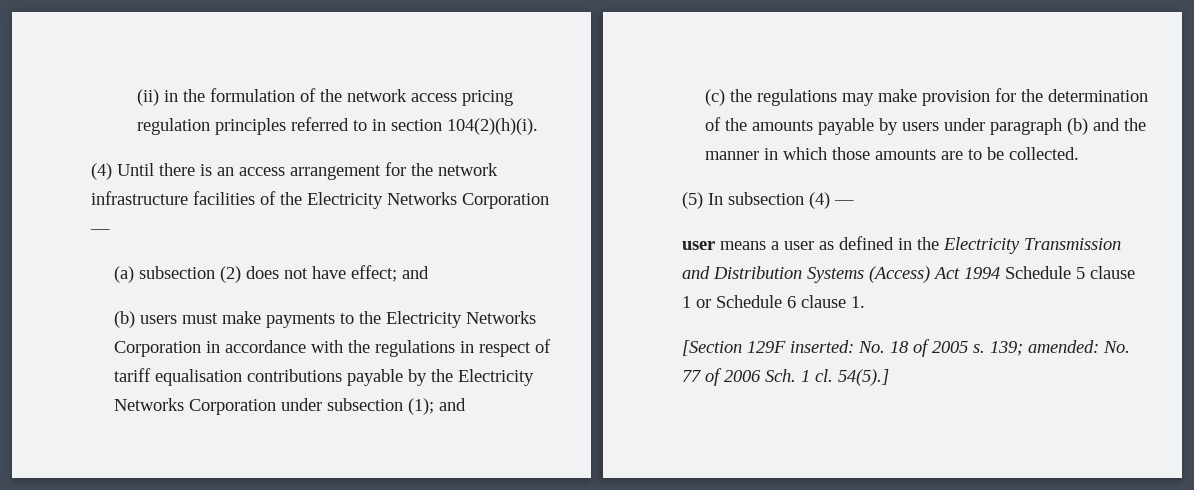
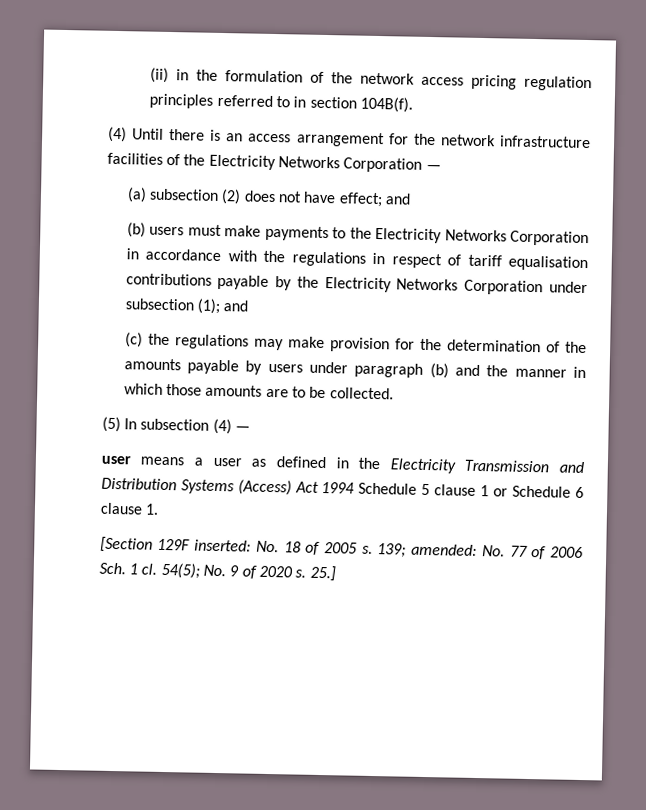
[447,118,539,135] 104(2)(h)(i). -> [360,96,414,113] 104B(f).
[838,369,890,386] 54(5).] -> [160,562,336,582] 54(5); No. 9 of 2020 s. 25.]

